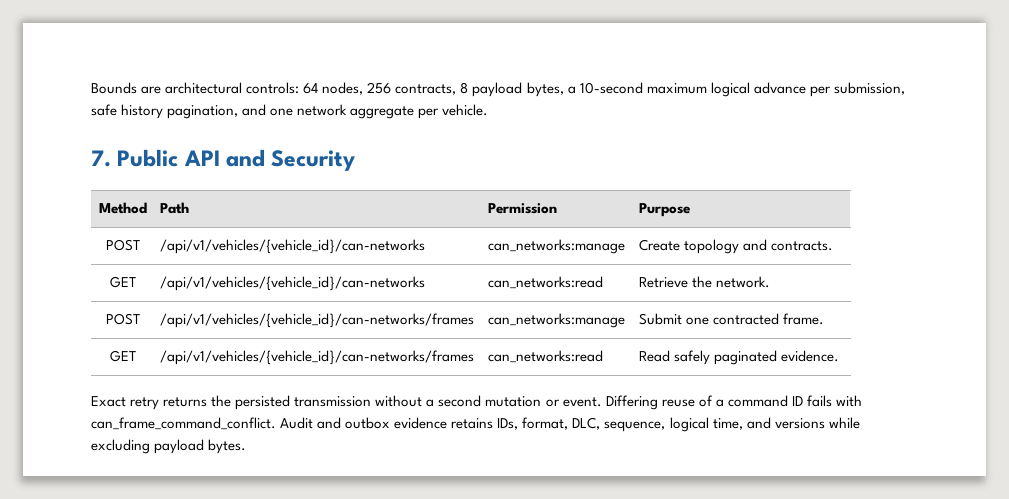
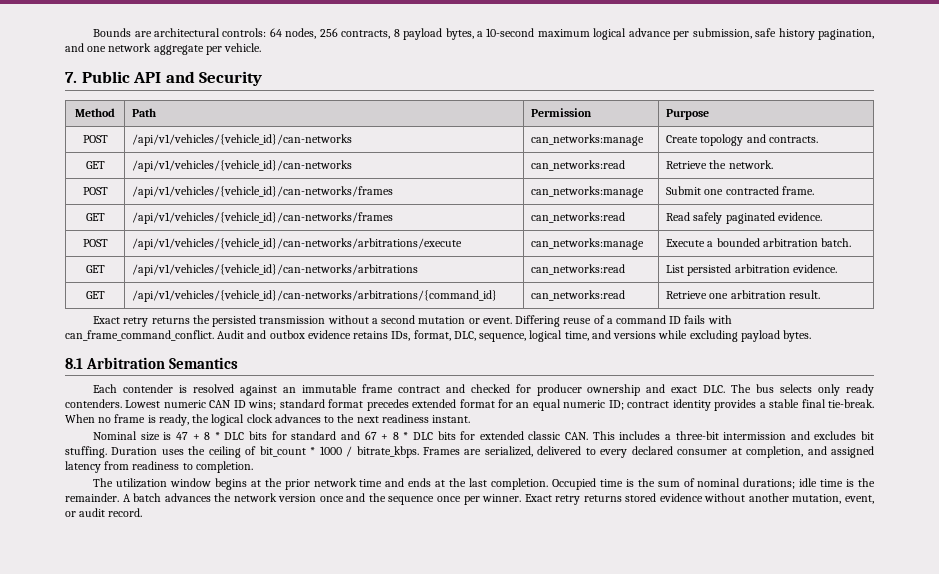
(839, 356) none -> [82,239,108,247] [132,238,463,250] [531,238,645,250] [666,238,852,247] [85,265,105,273] [132,264,419,276] [531,264,626,275] [666,264,837,276] [85,291,105,299] [132,290,498,302] [531,290,626,301] [666,290,820,299] // POST | /api/v1/vehicles/{vehicle_id}/can-networks/arbitrations/execute | can_networks:manage | Execute a bounded arbitration batch. // GET | /api/v1/vehicles/{vehicle_id}/can-networks/arbitrations | can_networks:read | List persisted arbitration evidence. // GET | /api/v1/vehicles/{vehicle_id}/can-networks/arbitrations/{command_id} | can_networks:read | Retrieve one arbitration result.
(247, 446) none -> [65,357,239,369] [93,384,875,396] [65,399,875,411] [65,414,471,426] [93,431,875,441] [65,446,875,458] [65,461,253,473] [93,478,876,490] [65,493,874,505] [65,508,143,517] // 8.1 Arbitration Semantics // Each contender is resolved against an immutable frame contract and checked for producer ownership and exact DLC. The bus selects only ready contenders. Lowest numeric CAN ID wins; standard format precedes extended format for an equal numeric ID; contract identity provides a stable final tie-break. When no frame is ready, the logical clock advances to the next readiness instant. // Nominal size is 47 + 8 * DLC bits for standard and 67 + 8 * DLC bits for extended classic CAN. This includes a three-bit intermission and excludes bit stuffing. Duration uses the ceiling of bit_count * 1000 / bitrate_kbps. Frames are serialized, delivered to every declared consumer at completion, and assigned latency from readiness to completion. // The utilization window begins at the prior network time and ends at the last completion. Occupied time is the sum of nominal durations; idle time is the remainder. A batch advances the network version once and the sequence once per winner. Exact retry returns stored evidence without another mutation, event, or audit record.

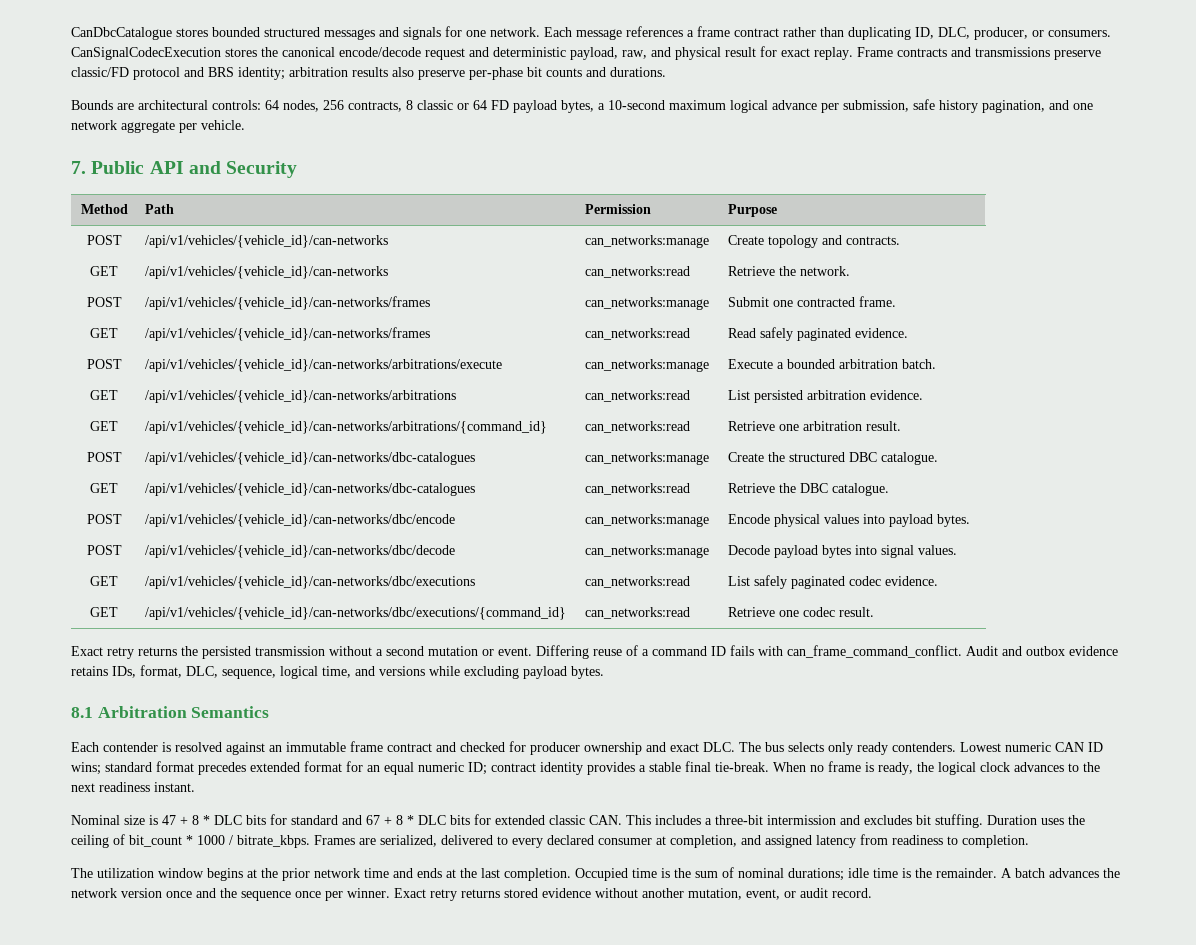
(93, 32) none -> [71,26,1111,40] [71,46,1101,60] [71,67,666,80] CanDbcCatalogue stores bounded structured messages and signals for one network. Each message references a frame contract rather than duplicating ID, DLC, producer, or consumers. CanSignalCodecExecution stores the canonical encode/decode request and deterministic payload, raw, and physical result for exact replay. Frame contracts and transmissions preserve classic/FD protocol and BRS identity; arbitration results also preserve per-phase bit counts and durations. //
(400, 33) none -> [417,100,509,110] classic or 64 FD
(820, 294) none -> [86,452,122,462] [144,452,475,465] [584,452,709,465] [727,452,938,465] [90,483,118,493] [144,483,475,496] [584,483,690,495] [727,483,889,496] [86,514,122,524] [144,514,455,527] [584,514,709,527] [727,514,970,527] [86,545,122,555] [144,545,455,558] [584,545,709,558] [727,545,957,558] [90,576,118,586] [144,576,475,589] [584,576,690,588] [727,575,938,589] [90,607,118,617] [144,607,566,620] [584,607,690,619] [727,607,874,617] // POST | /api/v1/vehicles/{vehicle_id}/can-networks/dbc-catalogues | can_networks:manage | Create the structured DBC catalogue. // GET | /api/v1/vehicles/{vehicle_id}/can-networks/dbc-catalogues | can_networks:read | Retrieve the DBC catalogue. // POST | /api/v1/vehicles/{vehicle_id}/can-networks/dbc/encode | can_networks:manage | Encode physical values into payload bytes. // POST | /api/v1/vehicles/{vehicle_id}/can-networks/dbc/decode | can_networks:manage | Decode payload bytes into signal values. // GET | /api/v1/vehicles/{vehicle_id}/can-networks/dbc/executions | can_networks:read | List safely paginated codec evidence. // GET | /api/v1/vehicles/{vehicle_id}/can-networks/dbc/executions/{command_id} | can_networks:read | Retrieve one codec result.

